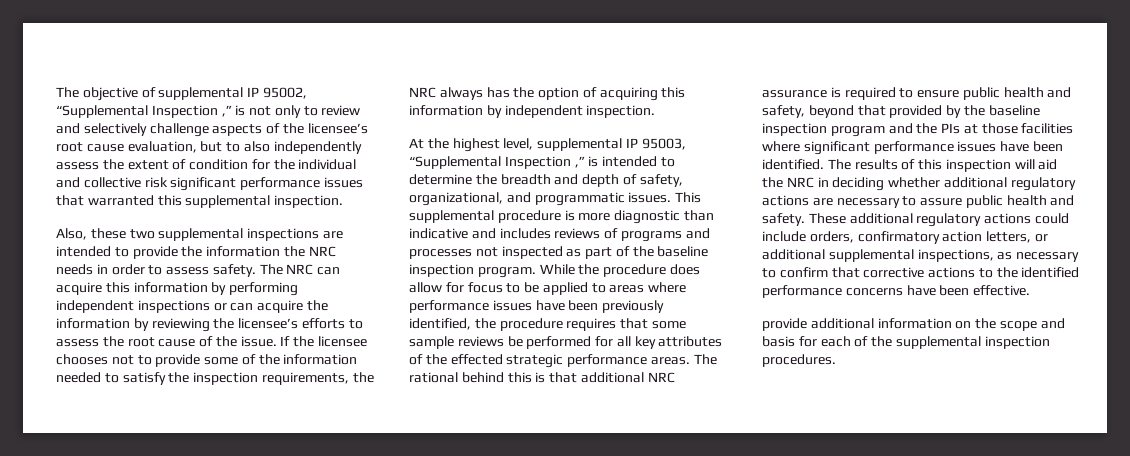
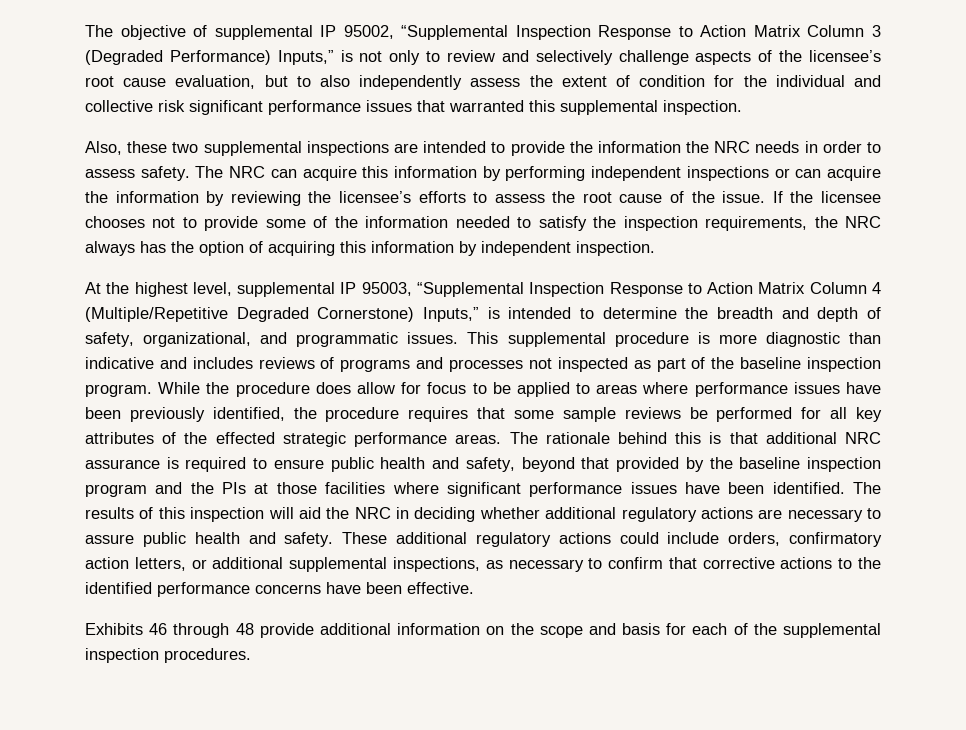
[221,105,232,117] ,” -> [598,25,881,40] [85,50,334,65] Response to Action Matrix Column 3 (Degraded Performance) Inputs,”
[574,156,585,168] ,” -> [609,282,882,297] [85,307,479,322] Response to Action Matrix Column 4 (Multiple/Repetitive Degraded Cornerstone) Inputs,”
[409,372,458,383] rational -> [545,432,610,444] rationale
(1031, 290) none -> [85,623,254,638] Exhibits 46 through 48

